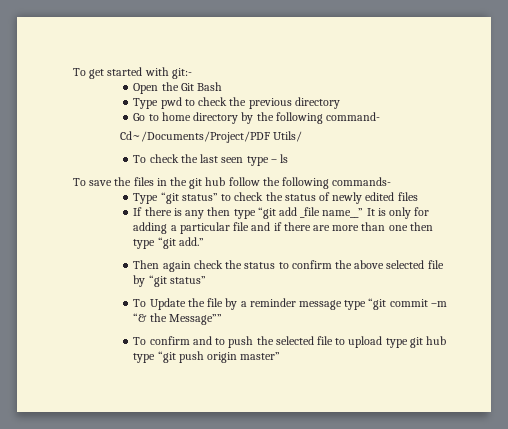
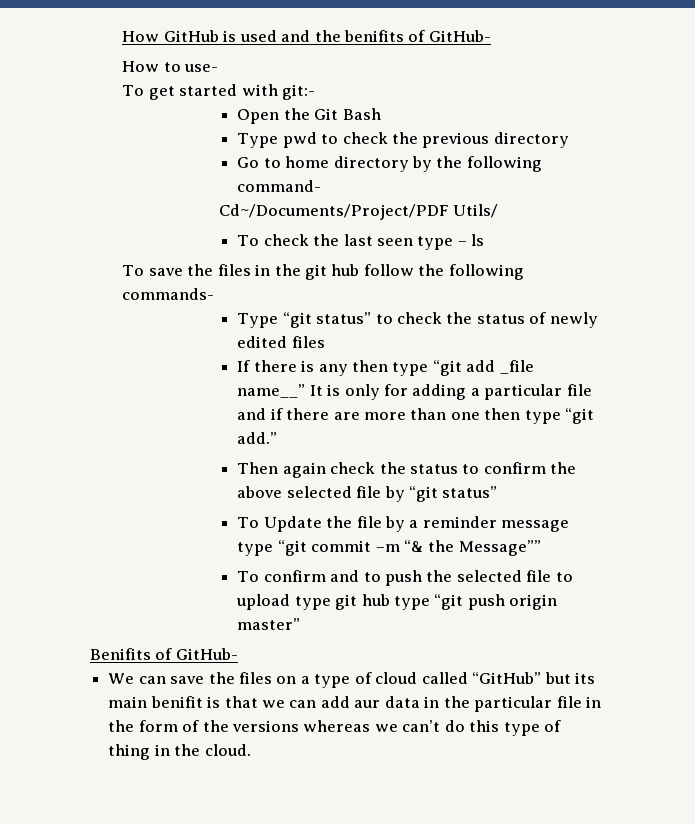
(72, 72) none -> [122,30,491,42] [122,61,219,72] How GitHub is used and the benifits of GitHub- // How to use- //
(281, 356) none -> [90,648,238,660] [108,672,596,688] [108,696,602,712] [108,720,562,736] [108,744,251,760] // Benifits of GitHub- // We can save the files on a type of cloud called “GitHub” but its main benifit is that we can add aur data in the particular file in the form of the versions whereas we can’t do this type of thing in the cloud.

